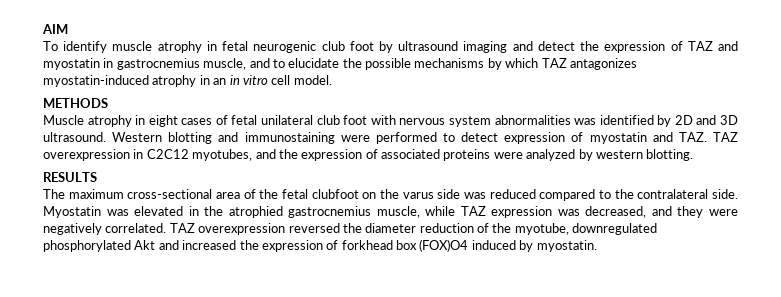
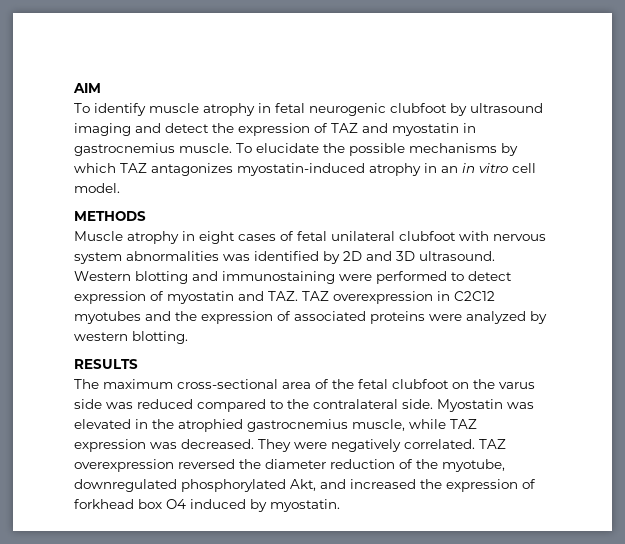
[321,41,374,51] club foot -> [390,103,447,113] clubfoot
[203,58,285,70] muscle, and to -> [179,143,252,153] muscle. To
[316,115,368,125] club foot -> [399,231,456,241] clubfoot
[192,149,253,161] myotubes, -> [74,311,141,324] myotubes
[585,206,704,218] decreased, and they -> [181,439,291,452] decreased. They
[134,240,156,250] Akt -> [290,479,316,491] Akt,
[419,239,469,252] (FOX)O4 -> [166,499,186,509] O4

